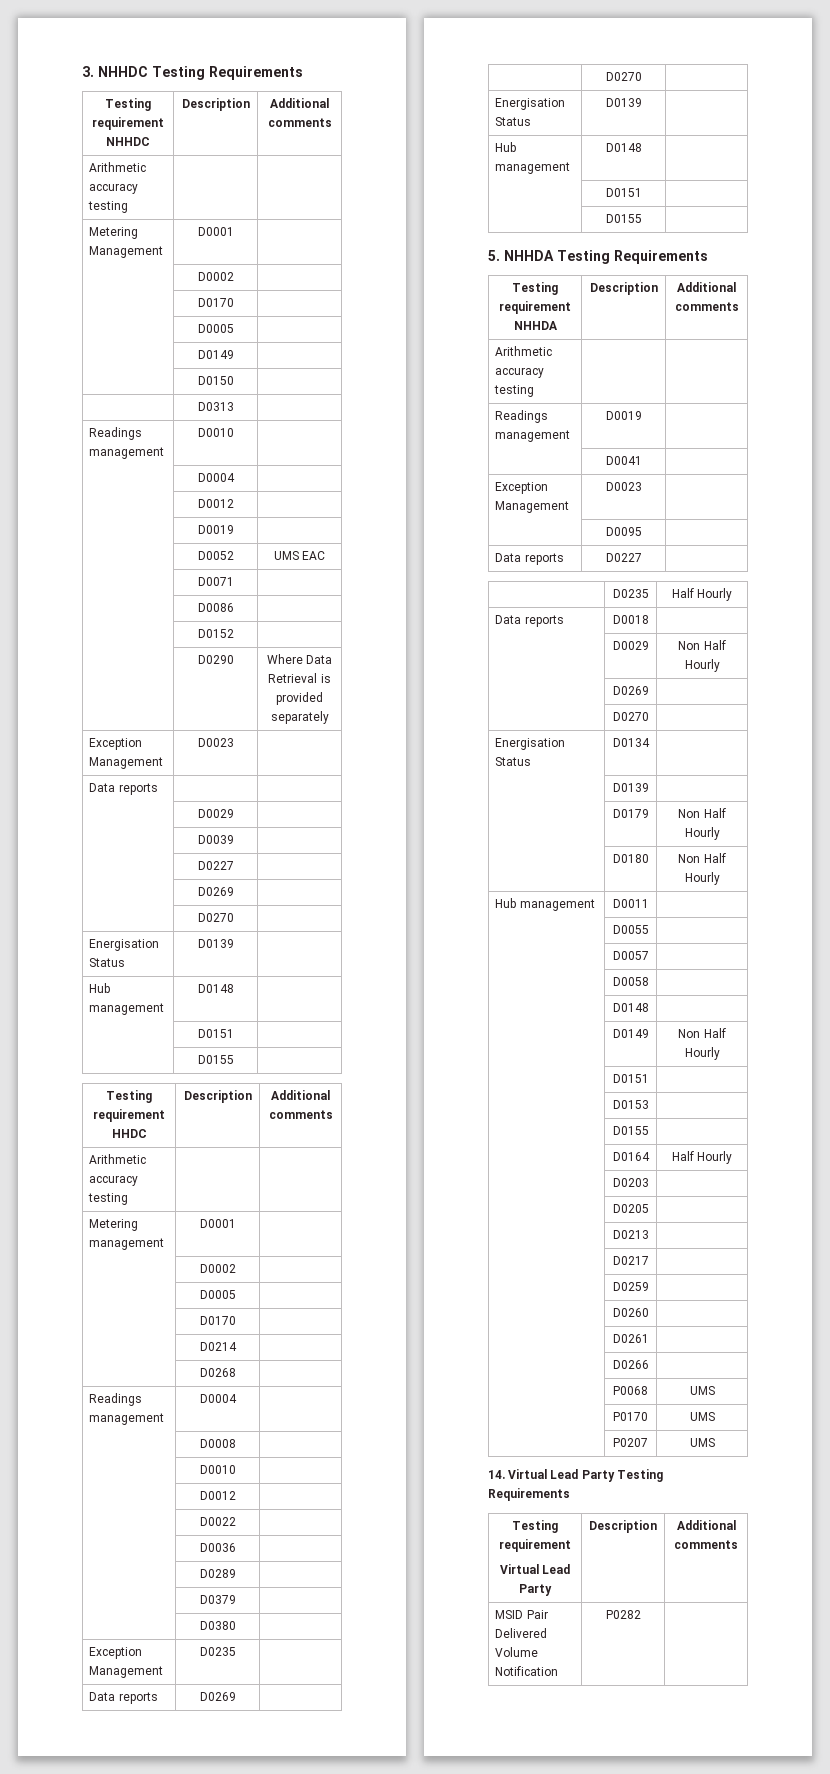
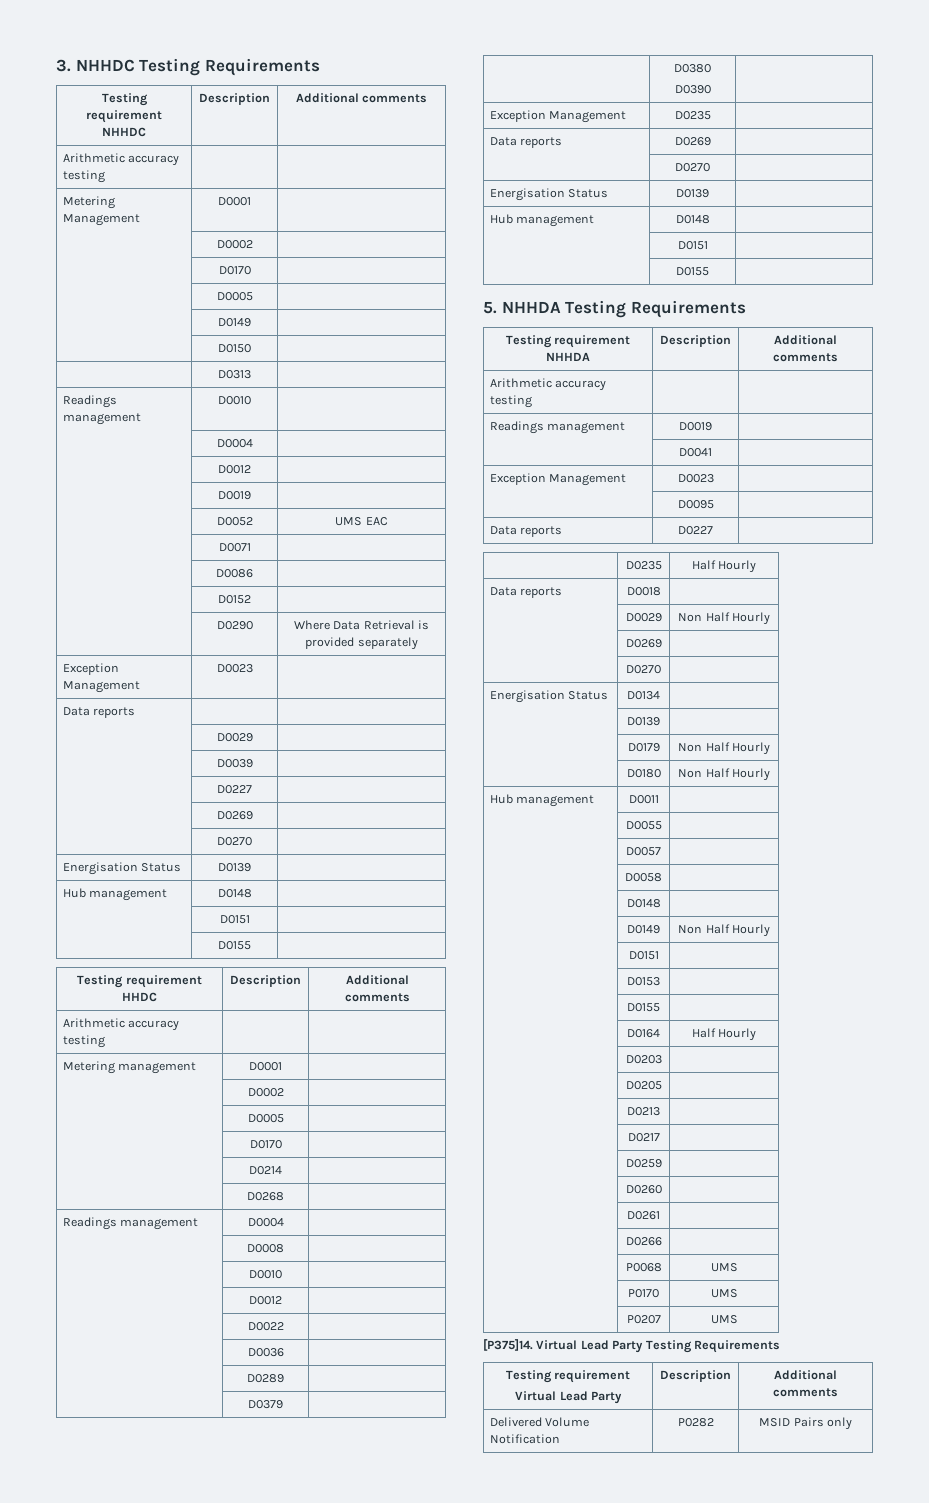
(236, 1625) none -> [674,85,711,94] // D0390
[488,1470,505,1479] 14. -> [483,1339,533,1351] [P375]14.
[495,1610,548,1619] MSID Pair -> (838, 1392) none
(641, 1614) none -> [759,1417,852,1430] MSID Pairs only

